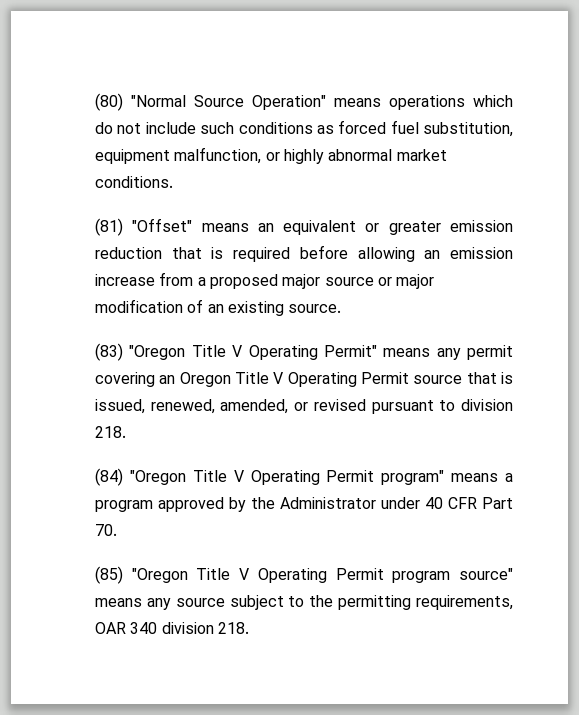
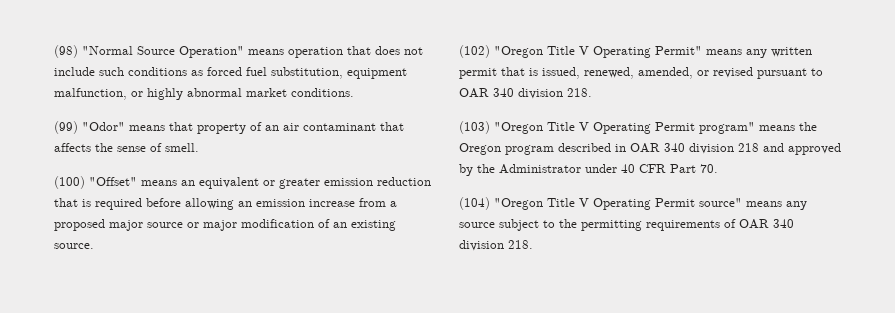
[95,93,123,111] (80) -> [54,45,78,58] (98)
[389,95,513,110] [95,122,113,134] operations which do -> [288,46,400,58] operation that does
[95,218,123,236] (81) -> [54,121,404,134] [54,143,199,152] [54,176,85,189] (99) "Odor" means that property of an air contaminant that affects the sense of smell. // (100)
[95,343,123,361] (83) -> [459,45,490,58] (102)
[467,345,513,360] [95,372,463,387] permit covering an Oregon Title V Operating Permit source -> [771,47,812,57] [459,68,497,79] written permit
(456, 405) none -> [459,88,514,98] OAR 340
[95,468,123,486] (84) -> [459,121,490,134] (103)
[505,473,513,482] [95,500,153,512] a program -> [799,122,817,131] [459,143,784,155] the Oregon program described in OAR 340 division 218 and
[95,566,451,584] (85) "Oregon Title V Operating Permit program -> [459,197,695,210] (104) "Oregon Title V Operating Permit
[416,595,513,610] requirements, -> [646,219,736,231] requirements of

